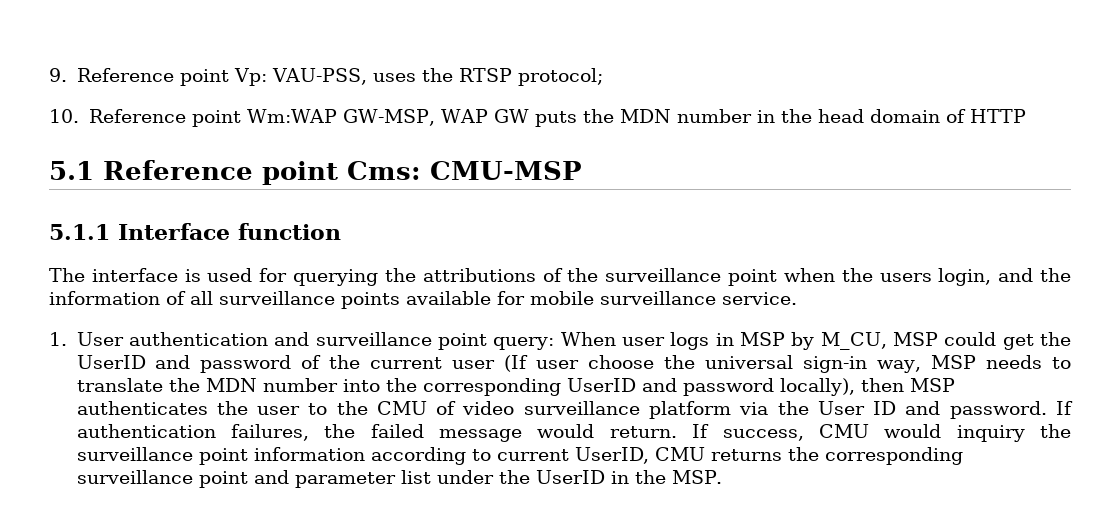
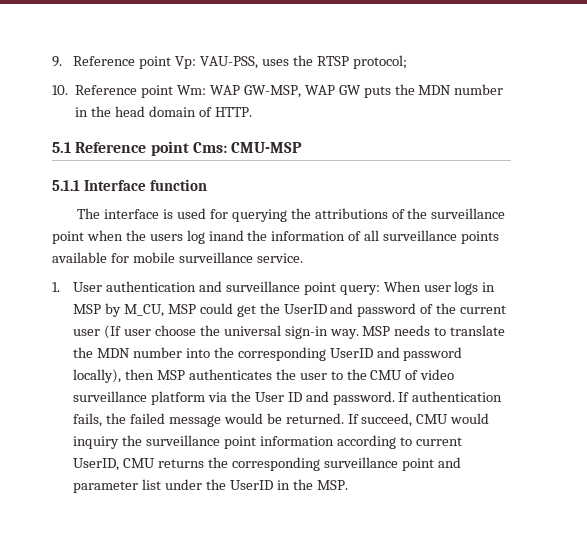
[246,109,338,123] Wm:WAP -> [177,85,240,95] Wm: WAP
[970,109,1027,123] HTTP -> [214,107,252,117] HTTP.
[938,268,1034,286] login, and -> [186,230,244,244] log inand
[877,360,922,373] way, -> [329,329,359,339] way.
[230,424,309,441] failures, -> [73,413,103,427] fails,
[609,424,804,441] return. If success, -> [266,413,413,427] be returned. If succeed,

